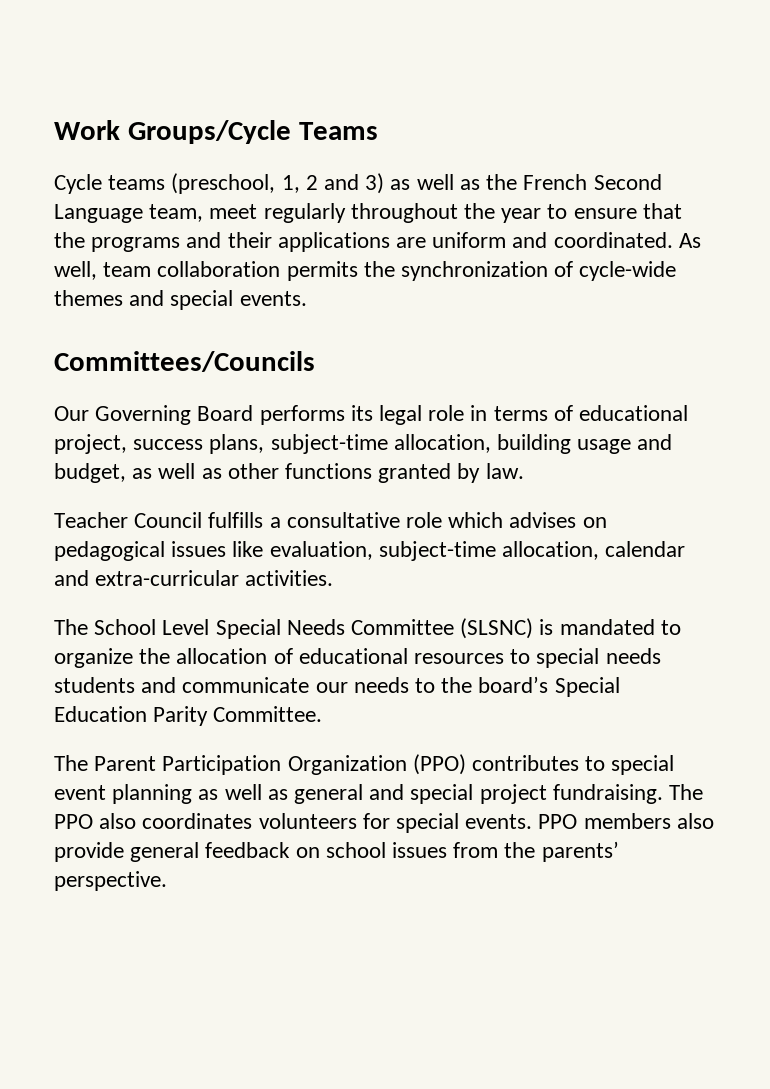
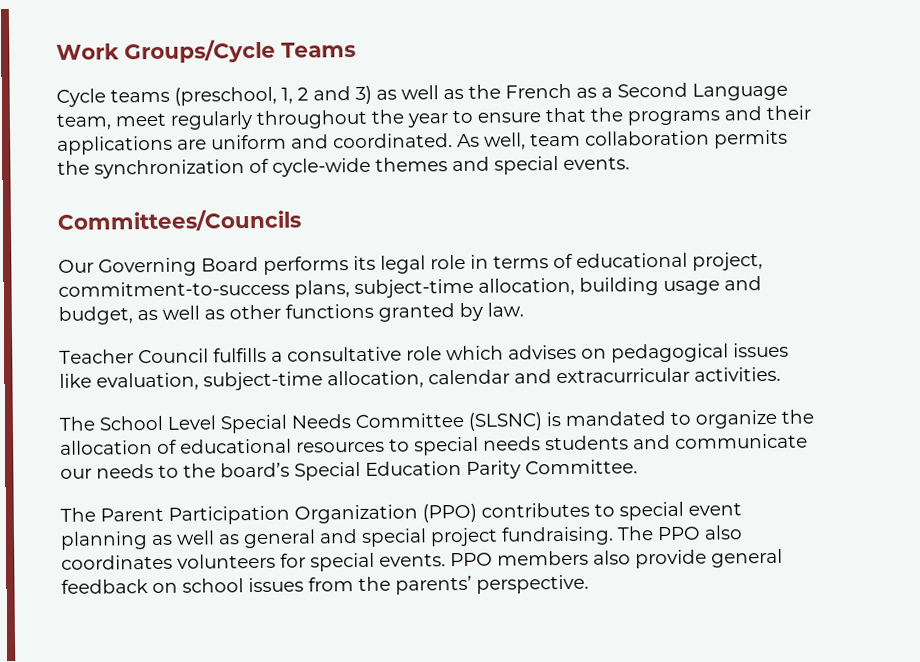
(588, 182) none -> [576,87,613,98] as a
[133,439,204,450] success -> [58,280,290,297] commitment-to-success
[95,570,240,586] extra-curricular -> [556,367,690,384] extracurricular

